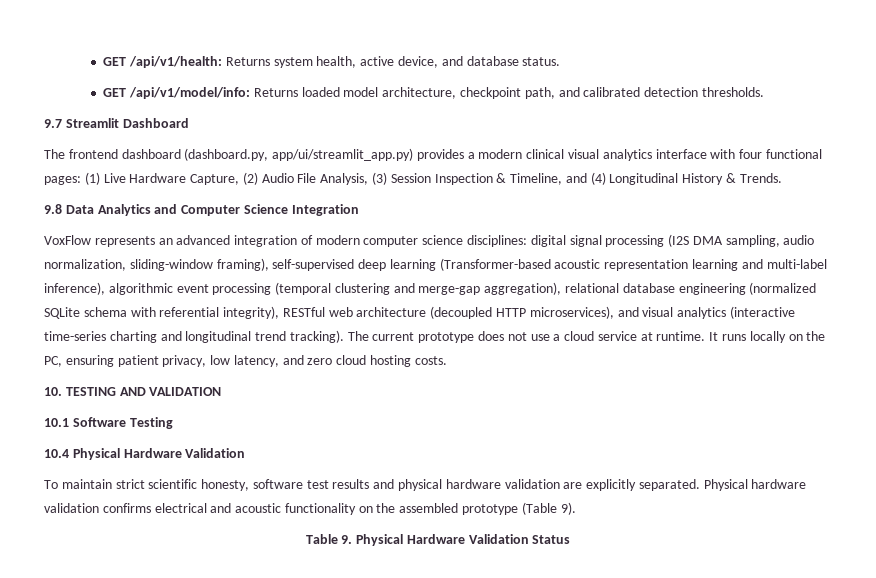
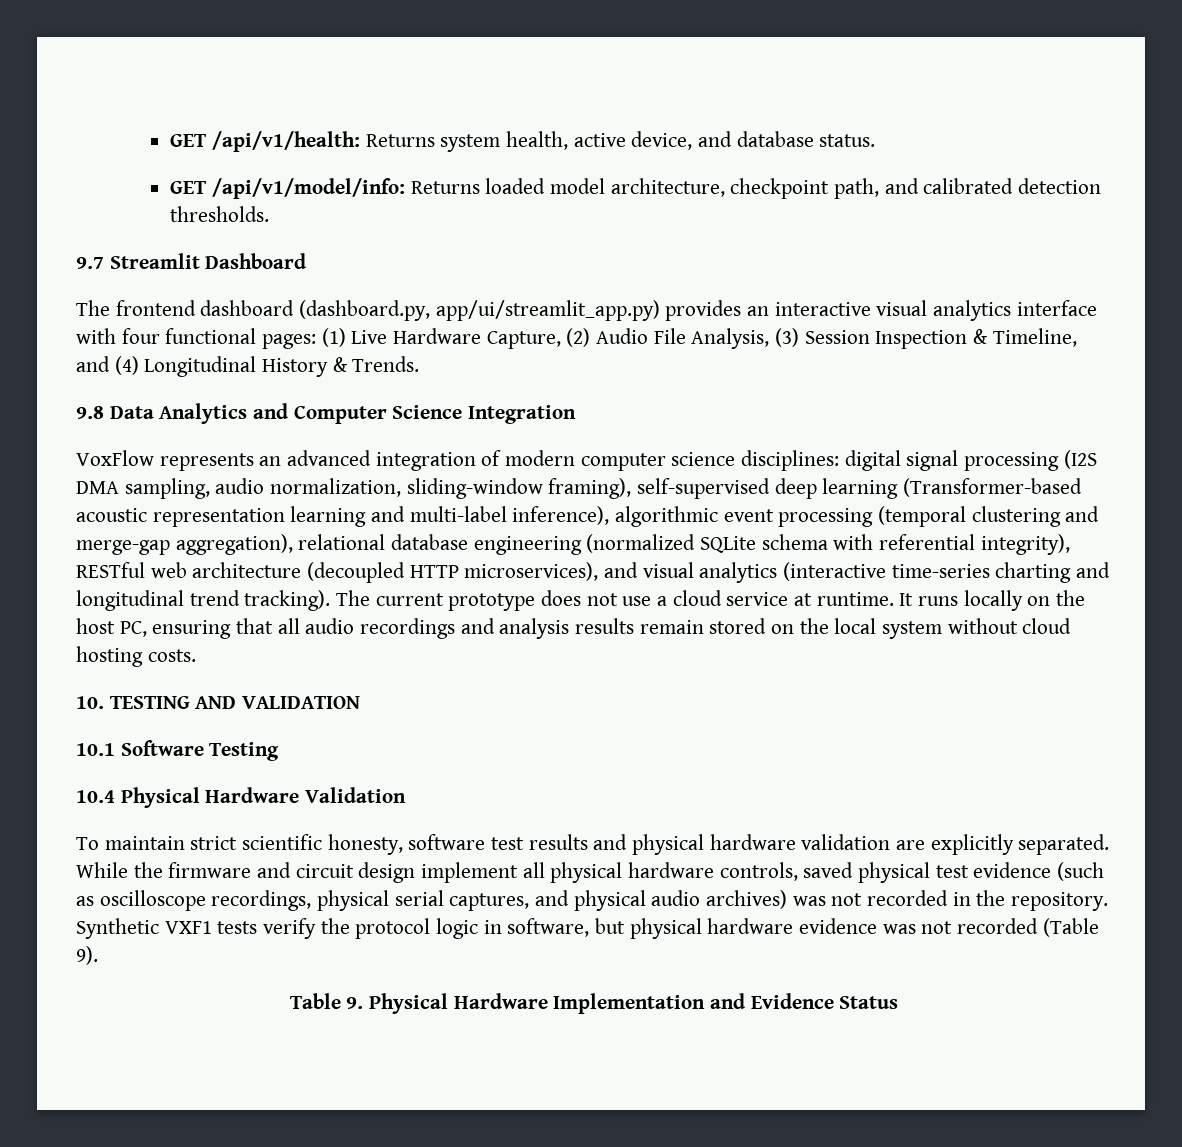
[467,149,565,159] a modern clinical -> [747,302,871,316] an interactive
(826, 336) none -> [76,618,115,634] host
[117,355,333,367] patient privacy, low latency, and zero -> [236,618,1018,639] that all audio recordings and analysis results remain stored on the local system without
[703,479,807,491] [44,503,519,515] Physical hardware validation confirms electrical and acoustic functionality on the assembled prototype -> [76,862,1105,883] [76,890,1109,911] [76,918,1039,939] While the firmware and circuit design implement all physical hardware controls, saved physical test evidence (such as oscilloscope recordings, physical serial captures, and physical audio archives) was not recorded in the repository. Synthetic VXF1 tests verify the protocol logic in software, but physical hardware evidence was not recorded
[468,534,529,544] Validation -> [553,993,834,1014] Implementation and Evidence

